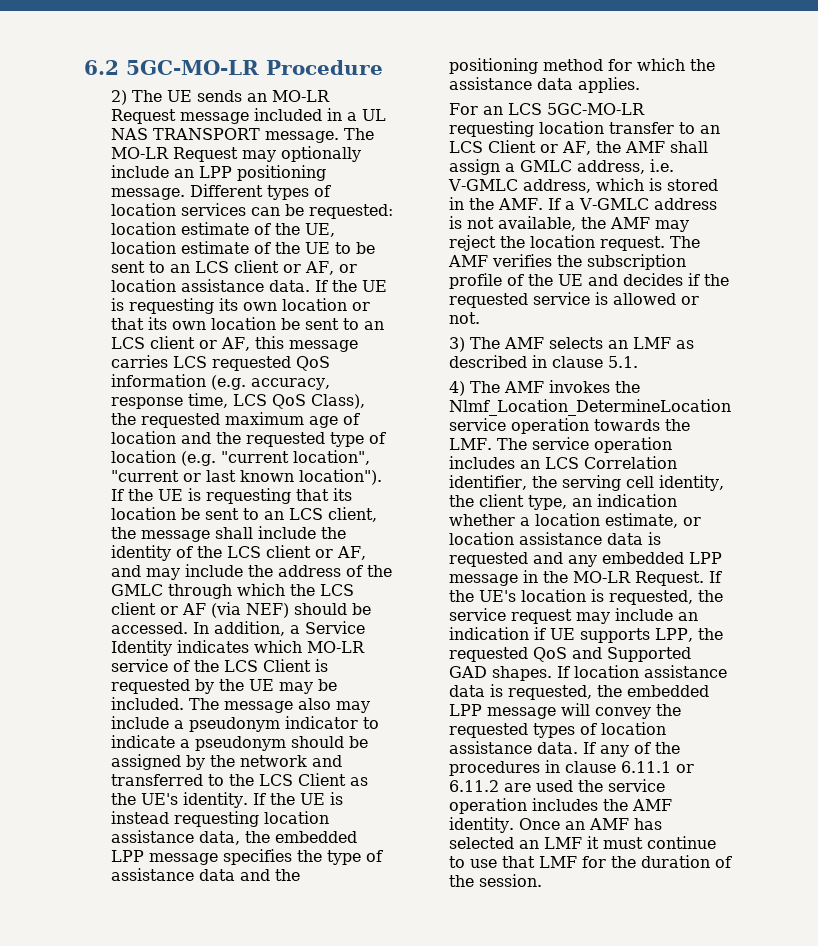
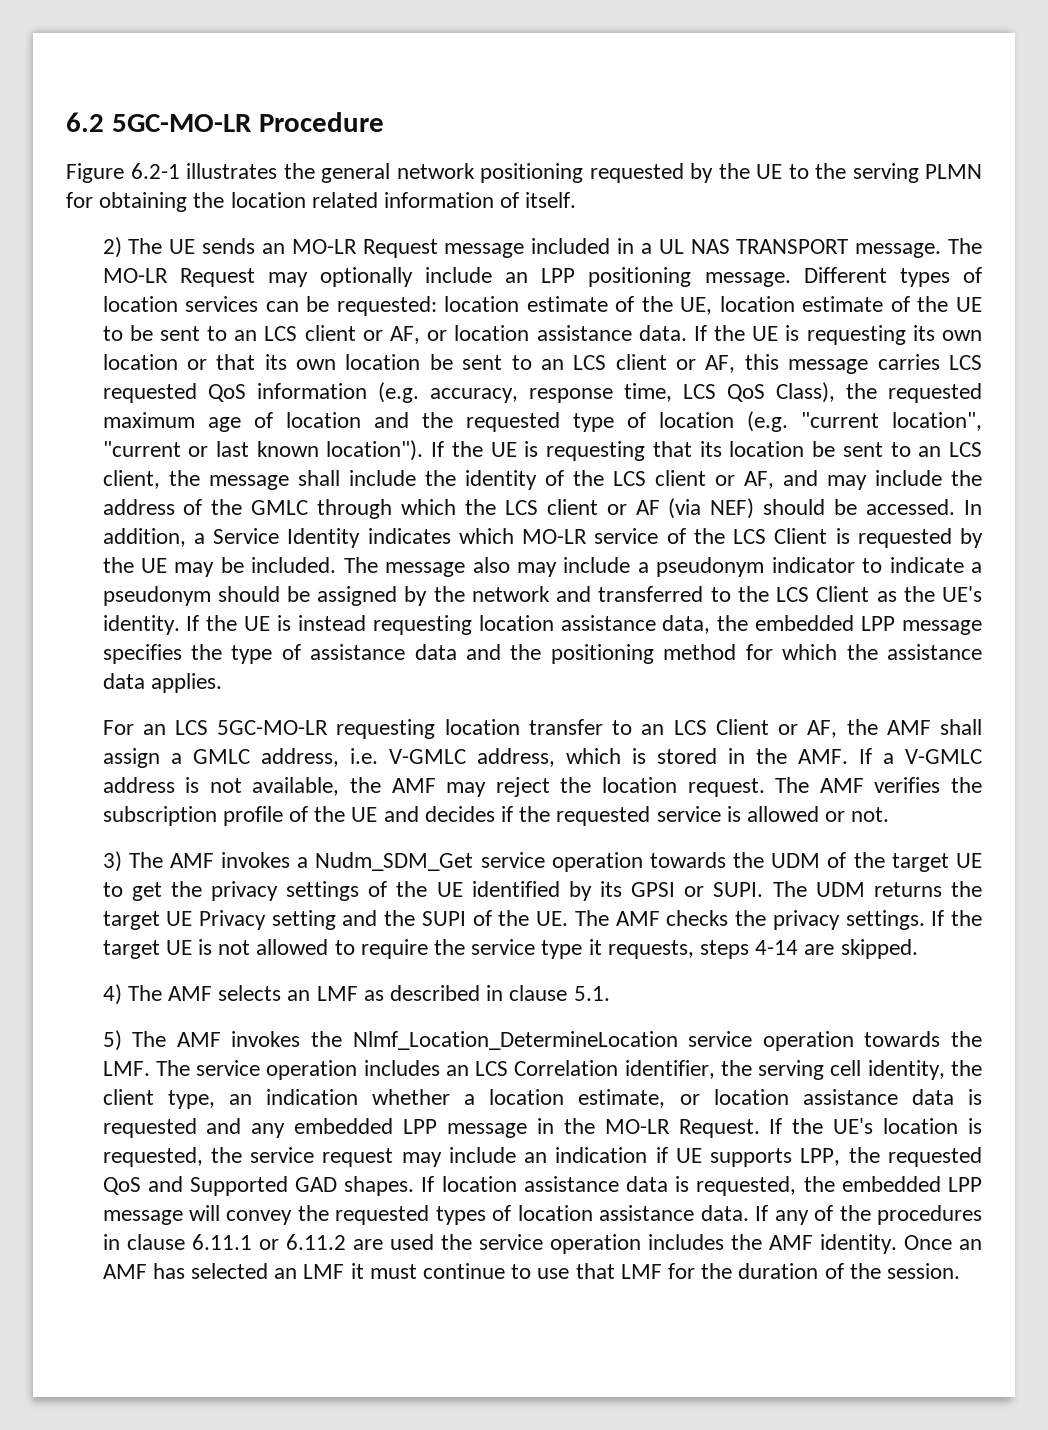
(384, 67) none -> [66,163,982,183] [66,192,577,212] // Figure 6.2-1 illustrates the general network positioning requested by the UE to the serving PLMN for obtaining the location related information of itself.
(545, 343) none -> [221,852,983,872] [102,881,982,901] [102,910,982,930] [102,939,918,959] [102,984,212,1005] invokes a Nudm_SDM_Get service operation towards the UDM of the target UE to get the privacy settings of the UE identified by its GPSI or SUPI. The UDM returns the target UE Privacy setting and the SUPI of the UE. The AMF checks the privacy settings. If the target UE is not allowed to require the service type it requests, steps 4-14 are skipped. // 4) The AMF
[449,381,466,396] 4) -> [102,1030,122,1051] 5)

